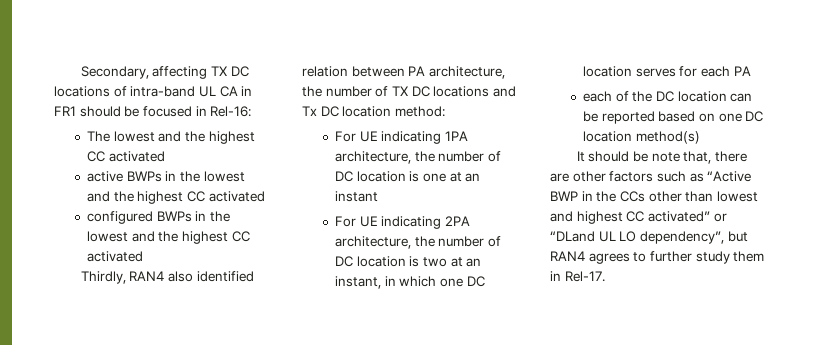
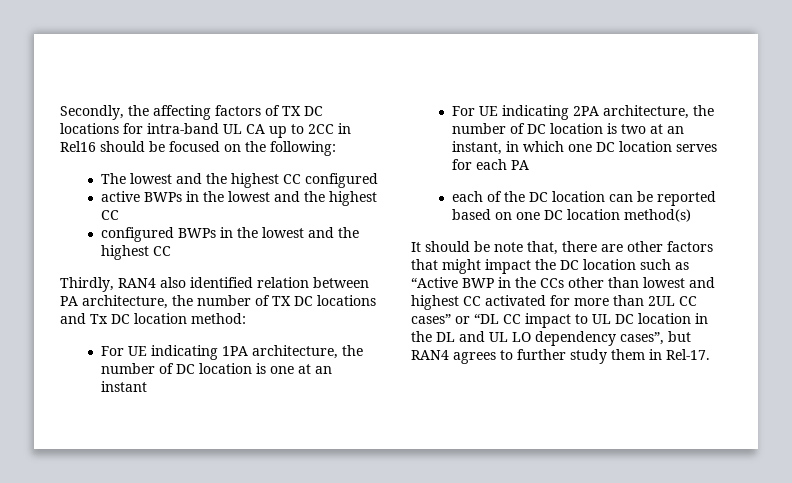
[80,66,249,79] [54,86,127,97] Secondary, affecting TX DC locations of -> [60,105,323,120] [60,123,143,134] Secondly, the affecting factors of TX DC locations for
[241,86,253,96] [54,106,252,117] in FR1 should be focused in Rel-16: -> [269,123,351,138] [60,141,336,156] up to 2CC in Rel16 should be focused on the following:
[108,151,165,162] activated -> [304,173,378,188] configured
[208,191,265,202] activated -> (119, 215) none
[87,251,144,262] activated -> (171, 251) none
(654, 176) none -> [411,259,636,274] that might impact the DC location
[647,211,727,222] [550,231,724,244] activated” or “DLand UL LO dependency”, -> [485,295,697,306] [411,313,708,328] [411,331,664,346] activated for more than 2UL CC cases” or “DL CC impact to UL DC location in the DL and UL LO dependency cases”,

